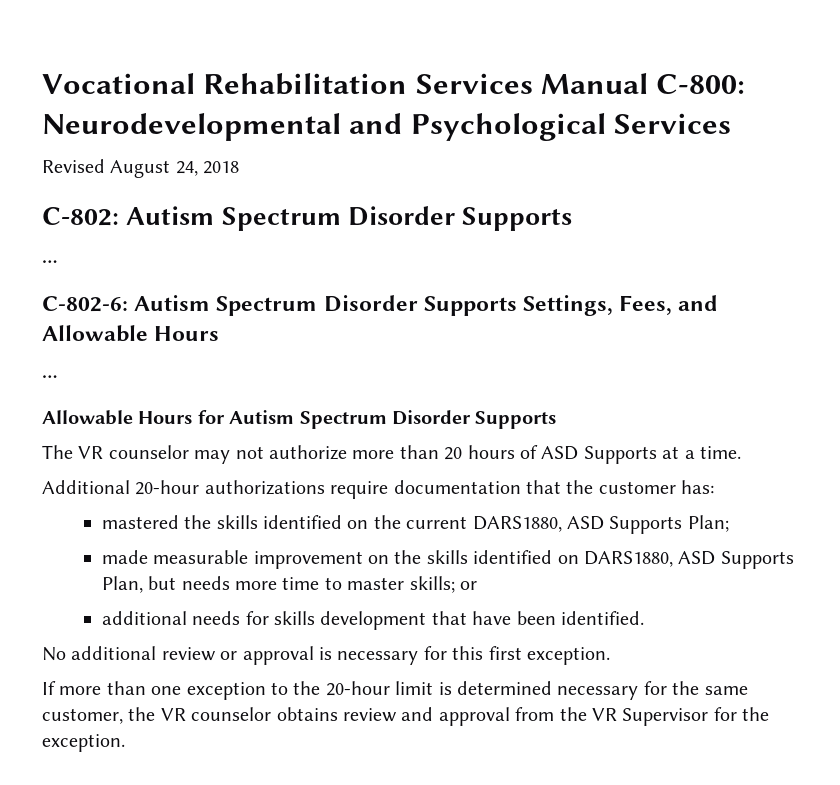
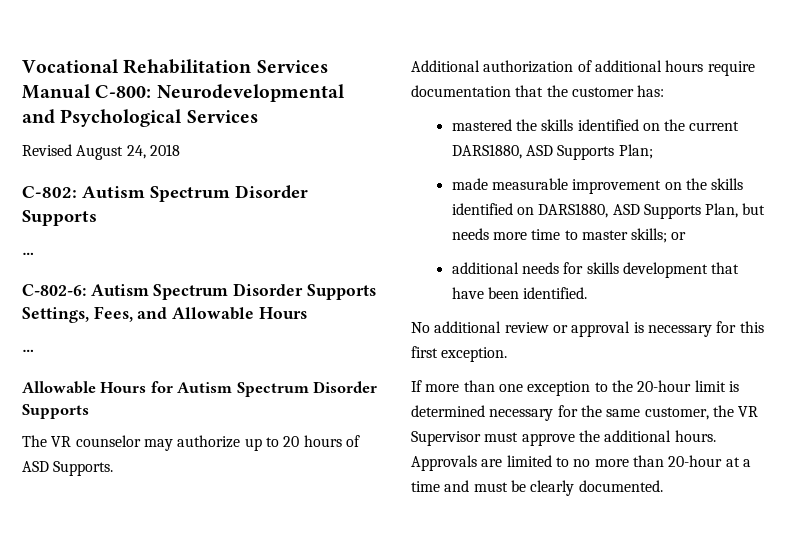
[235,445,741,464] [42,480,325,495] not authorize more than 20 hours of ASD Supports at a time. // Additional 20-hour authorizations -> [177,435,360,451] [22,461,114,476] [411,60,704,73] authorize up to 20 hours of ASD Supports. // Additional authorization of additional hours
[191,707,770,726] [42,734,125,752] counselor obtains review and approval from the VR Supervisor for the exception. -> [411,430,716,446] [411,455,751,471] [411,480,663,496] Supervisor must approve the additional hours. Approvals are limited to no more than 20-hour at a time and must be clearly documented.

